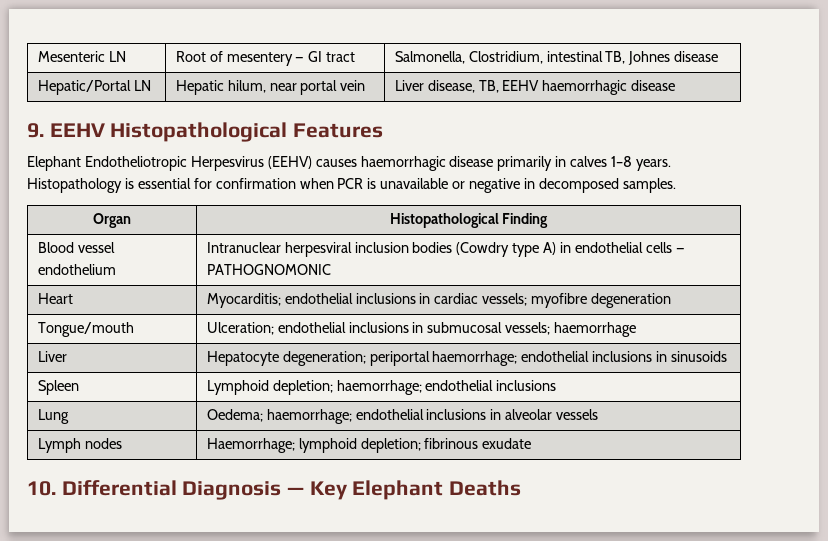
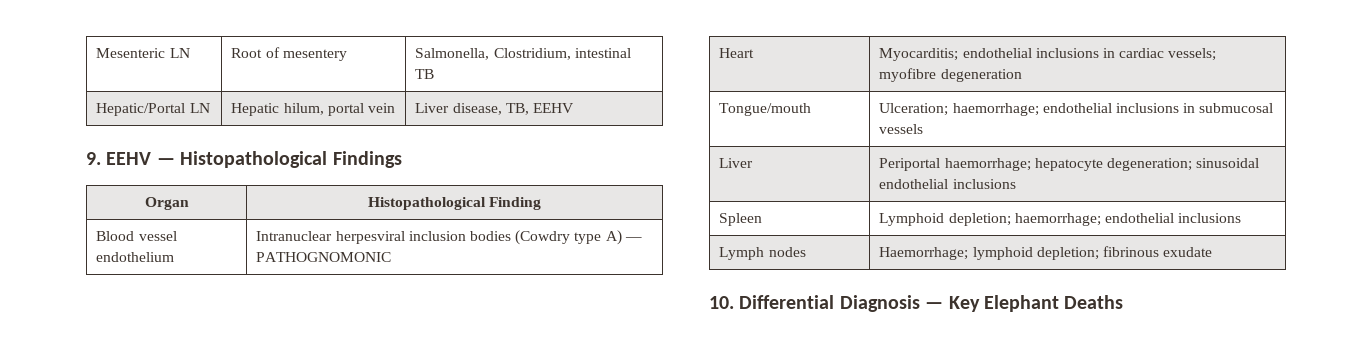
[295,51,356,62] — GI tract -> (347, 55) none
[605,51,719,65] TB, Johnes disease -> [415,69,435,79] TB
[269,83,297,91] near -> (324, 109) none
[542,80,676,95] haemorrhagic disease -> (575, 108) none
[110,122,384,142] [27,156,672,171] [27,178,676,193] Histopathological Features // Elephant Endotheliotropic Herpesvirus (EEHV) causes haemorrhagic disease primarily in calves 1–8 years. Histopathology is essential for confirmation when PCR is unavailable or negative in decomposed samples. -> [156,151,402,168] — Histopathological Findings
[560,242,672,253] in endothelial cells -> (622, 237) none
(274, 328) none -> [952,103,1039,116] haemorrhage;
[505,322,637,337] vessels; haemorrhage -> [879,124,924,134] vessels
[206,351,728,366] Hepatocyte degeneration; periportal haemorrhage; endothelial inclusions in sinusoids -> [879,158,1260,171] [879,179,1016,189] Periportal haemorrhage; hepatocyte degeneration; sinusoidal endothelial inclusions
[37,409,69,424] [206,409,599,424] // Lung | Oedema; haemorrhage; endothelial inclusions in alveolar vessels -> (1242, 218) none

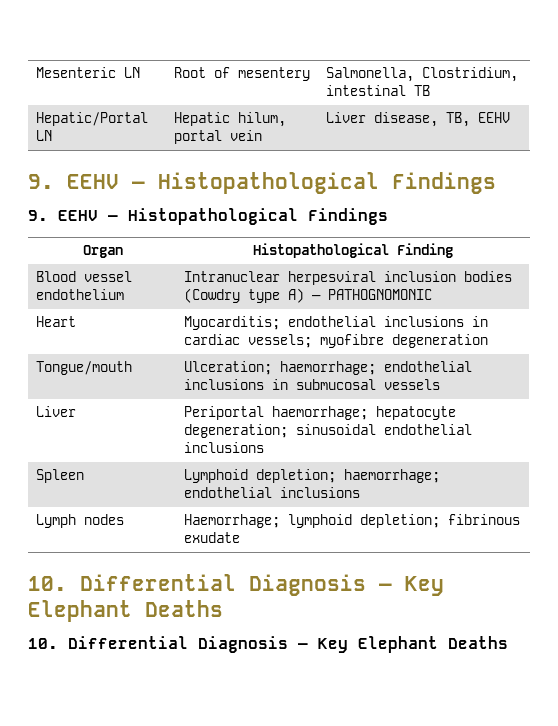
(402, 159) none -> [28,208,388,225] // 9. EEHV — Histopathological Findings
(1124, 302) none -> [28,636,508,653] // 10. Differential Diagnosis — Key Elephant Deaths

